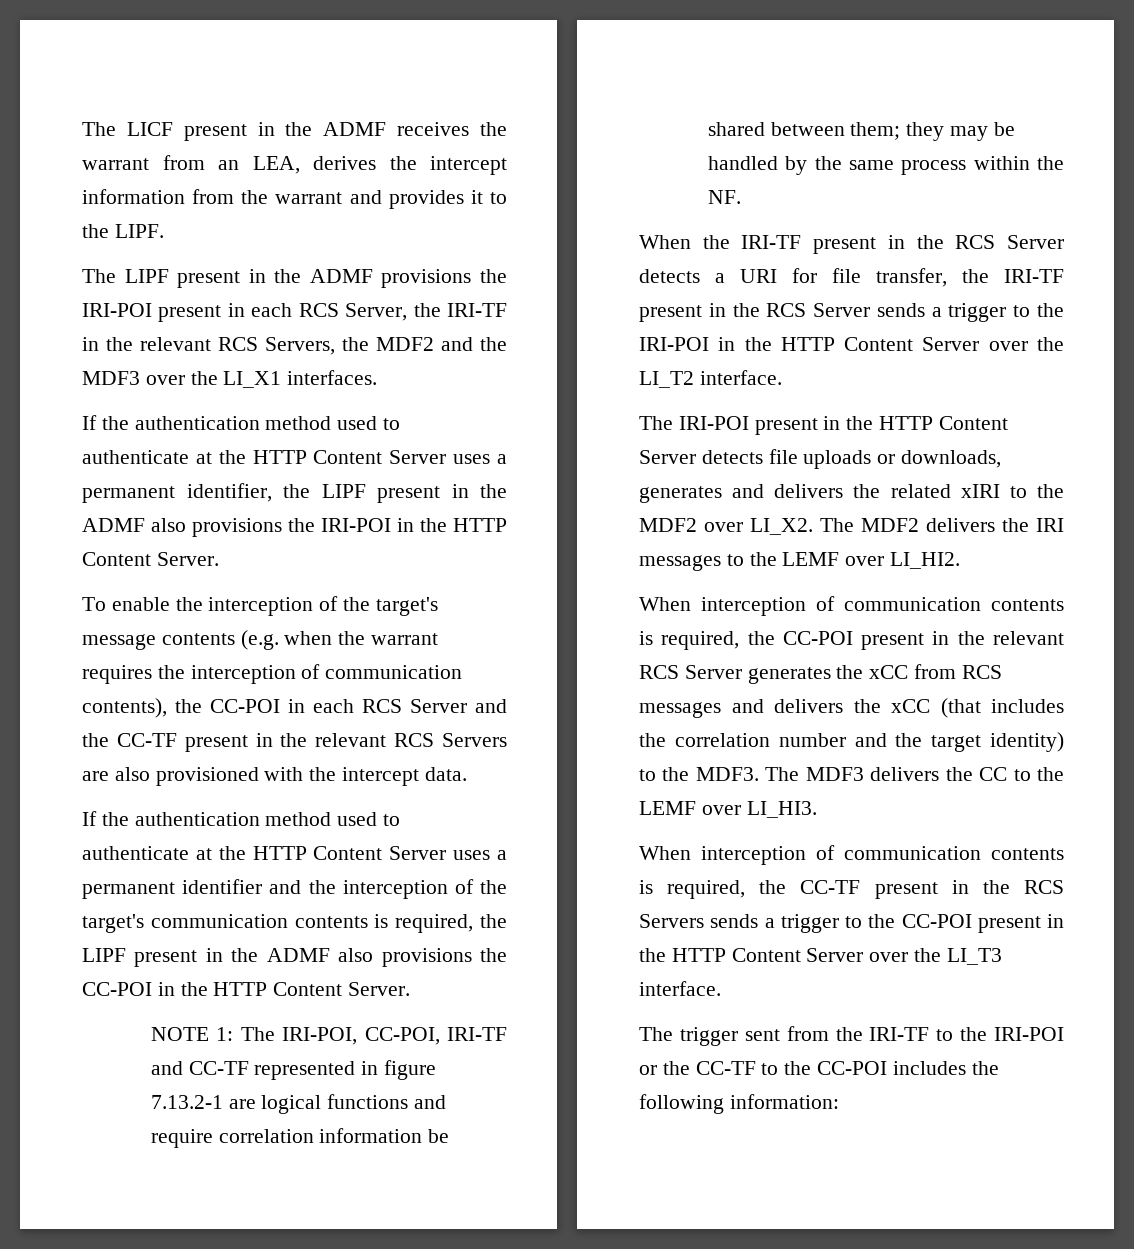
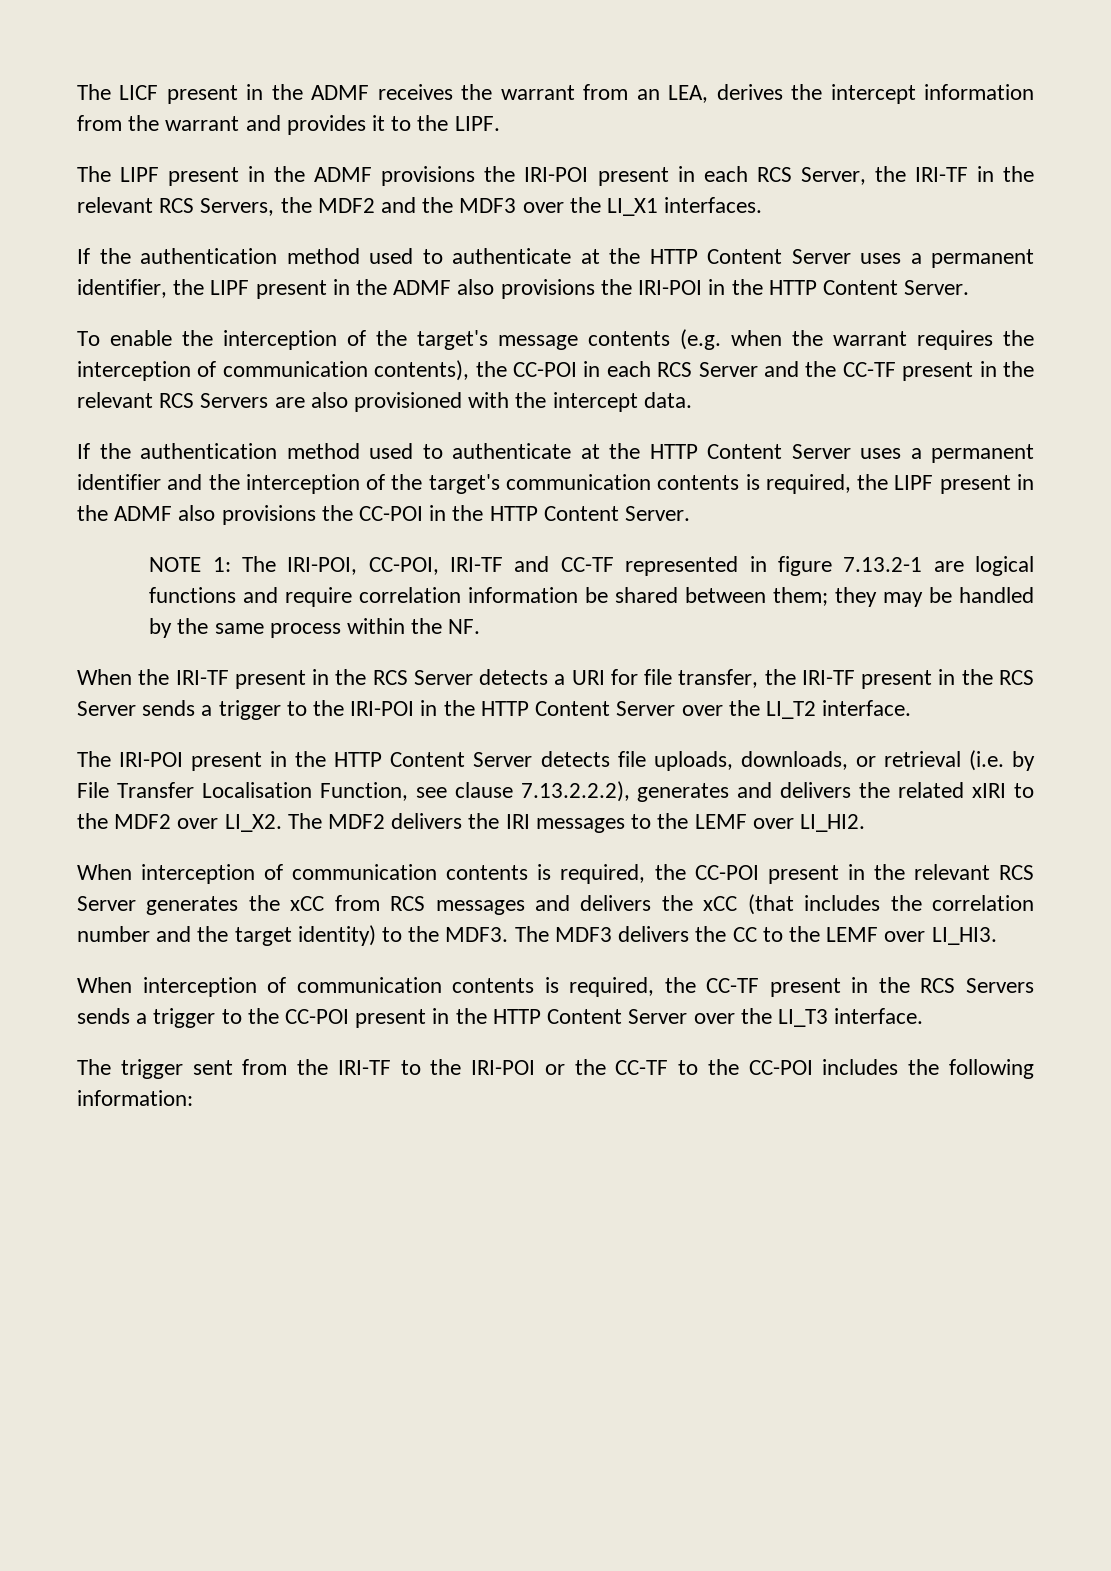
[803,450,1002,469] uploads or downloads, -> [653,750,1035,771] [77,781,630,802] uploads, downloads, or retrieval (i.e. by File Transfer Localisation Function, see clause 7.13.2.2.2),

